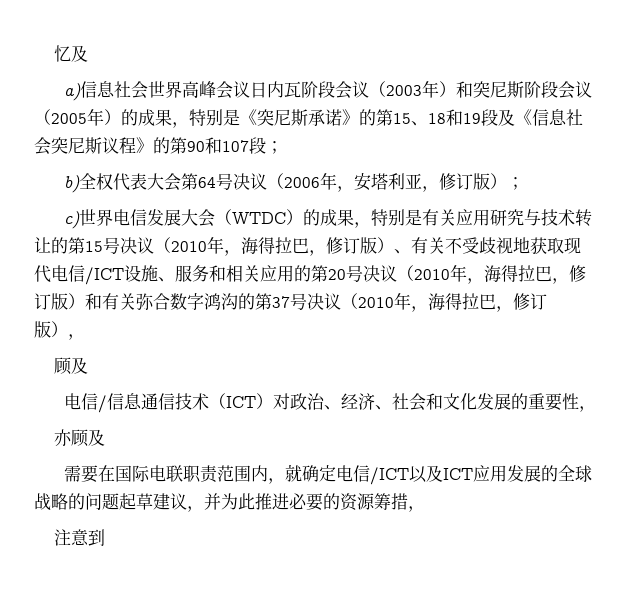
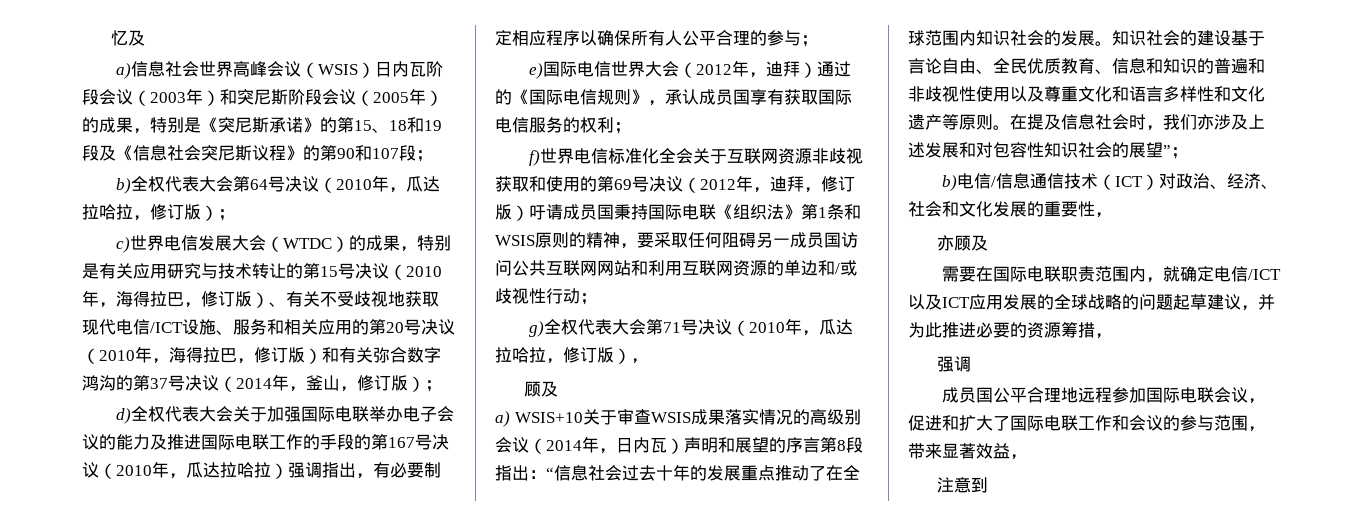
(251, 89) none -> [301,62,376,78] （WSIS）
[284,172,423,192] 2006年，安塔利亚 -> [336,175,441,193] [82,204,133,220] 2010年，瓜达拉哈拉
[358,292,547,312] [34,321,85,340] [54,357,89,375] 2010年，海得拉巴，修订版）， // 顾及 // -> [236,374,442,392] [116,406,455,424] [82,434,449,450] [82,461,441,479] [495,30,818,47] [529,60,852,79] [495,89,852,106] [495,117,631,134] [529,148,864,166] [495,175,855,193] [495,204,861,221] [495,232,858,249] [495,260,857,276] [495,288,597,305] [529,318,854,337] [495,347,648,364] [523,381,558,397] [495,409,861,427] [495,436,863,454] [495,464,860,481] [908,30,1265,46] [908,58,1265,74] [908,86,1265,102] [908,114,1265,131] [908,142,1188,159] [942,175,958,191] 2014年，釜山，修订版）； // d)全权代表大会关于加强国际电联举办电子会议的能力及推进国际电联工作的手段的第167号决议（2010年，瓜达拉哈拉）强调指出，有必要制定相应程序以确保所有人公平合理的参与； // e)国际电信世界大会（2012年，迪拜）通过的《国际电信规则》，承认成员国享有获取国际电信服务的权利； // f)世界电信标准化全会关于互联网资源非歧视获取和使用的第69号决议（2012年，迪拜，修订版）吁请成员国秉持国际电联《组织法》第1条和WSIS原则的精神，要采取任何阻碍另一成员国访问公共互联网网站和利用互联网资源的单边和/或歧视性行动； // g)全权代表大会第71号决议（2010年，瓜达拉哈拉，修订版）， // 顾及 // a) WSIS+10关于审查WSIS成果落实情况的高级别会议（2014年，日内瓦）声明和展望的序言第8段指出：“信息社会过去十年的发展重点推动了在全球范围内知识社会的发展。知识社会的建设基于言论自由、全民优质教育、信息和知识的普遍和非歧视性使用以及尊重文化和语言多样性和文化遗产等原则。在提及信息社会时，我们亦涉及上述发展和对包容性知识社会的展望”； // b)
(425, 509) none -> [936,356,971,372] [942,387,1266,404] [908,415,1265,432] [908,443,1027,460] // 强调 // 成员国公平合理地远程参加国际电联会议，促进和扩大了国际电联工作和会议的参与范围，带来显著效益，

